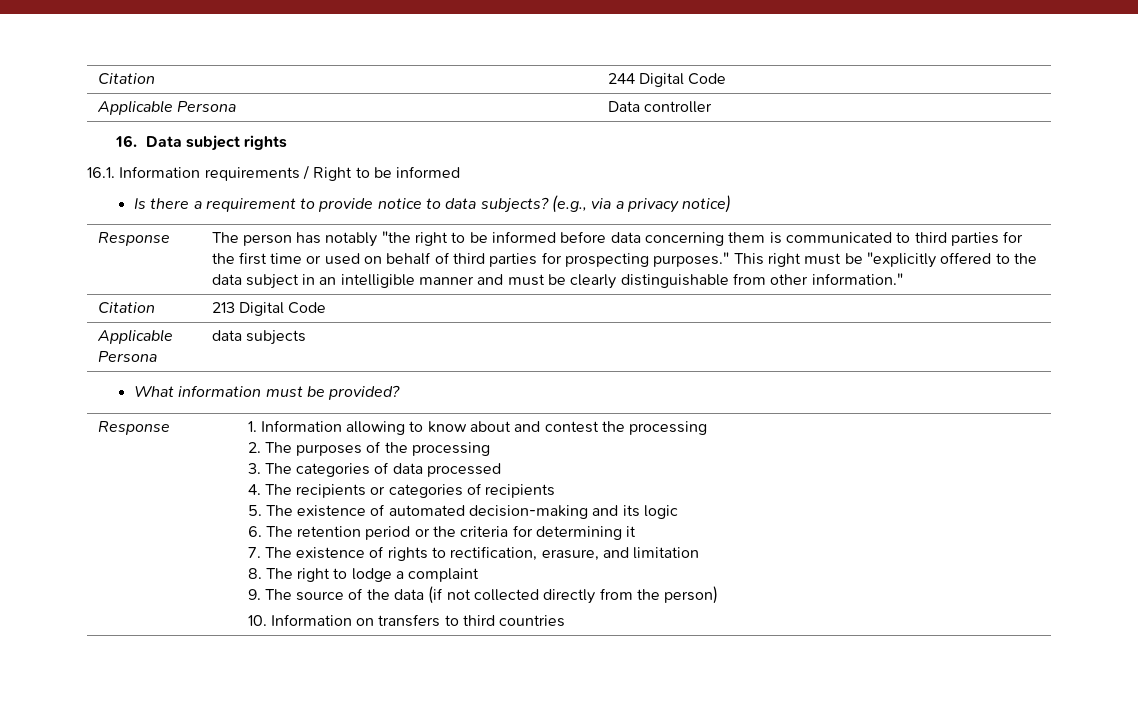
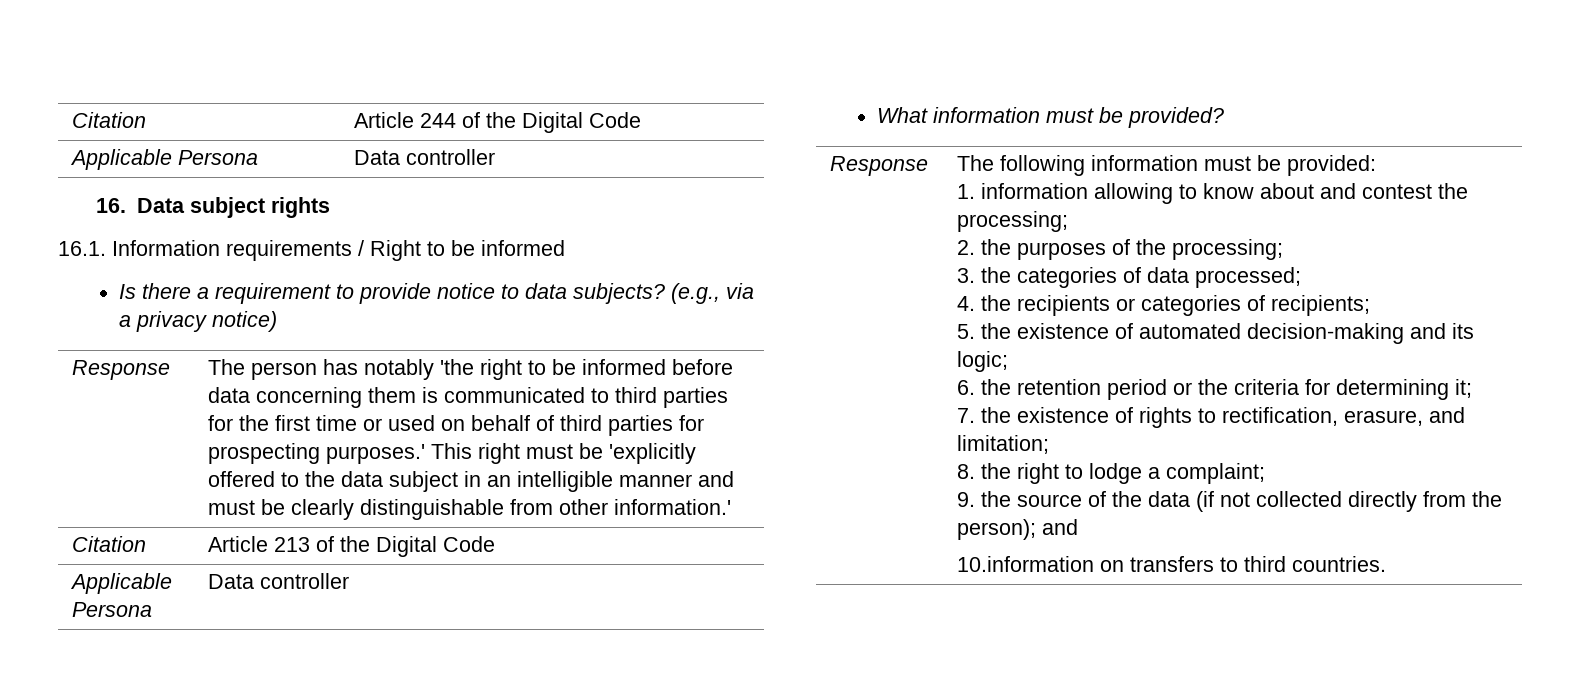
[97,73,155,84] [607,73,635,84] Citation | 244 -> [72,112,147,128] [354,112,517,128] Citation | Article 244 of the
[381,231,411,243] "the -> [440,359,475,375] 'the
[653,252,730,267] purposes." -> [326,444,426,464] purposes.'
[866,252,936,268] "explicitly -> [609,443,697,464] 'explicitly
[811,273,903,285] [97,302,155,313] [211,302,327,316] [96,329,173,344] [97,351,157,362] [211,330,306,345] information." // Citation | 213 Digital Code // Applicable Persona | data subjects -> [614,499,732,515] [72,536,147,552] [208,536,496,557] [70,573,173,594] [72,602,153,617] [208,573,350,589] information.' // Citation | Article 213 of the Digital Code // Applicable Persona | Data controller
[247,420,342,432] 1. Information -> [957,155,1377,176] [957,183,1089,199] The following information must be provided: // 1. information
[629,421,708,435] processing -> [957,211,1069,232] processing;
[264,442,292,453] The -> [981,239,1012,255] the
[412,442,491,456] processing -> [1172,239,1284,260] processing;
[264,463,292,474] The -> [981,267,1012,283] the
[427,463,502,477] processed -> [1195,267,1302,288] processed;
[264,484,292,495] The -> [981,295,1012,311] the
[485,484,556,498] recipients -> [1271,295,1371,316] recipients;
[265,505,293,516] The -> [981,323,1012,339] the
[644,505,679,519] logic -> [957,351,1009,372] logic;
[265,526,293,537] The -> [981,379,1012,395] the
[626,526,637,537] it -> [1455,379,1473,398] it;
[264,547,292,558] The -> [981,407,1012,423] the
[633,547,700,559] limitation -> [957,435,1050,454] limitation;
[265,568,293,579] The -> [981,463,1012,479] the
[408,568,480,582] complaint -> [1166,463,1266,484] complaint;
[264,589,292,600] The -> [981,491,1012,507] the
[664,586,719,604] [247,614,352,626] person) // 10. Information -> [957,519,1079,540] [957,556,1095,572] person); and // 10.information
[499,615,566,627] countries -> [1292,556,1387,572] countries.

